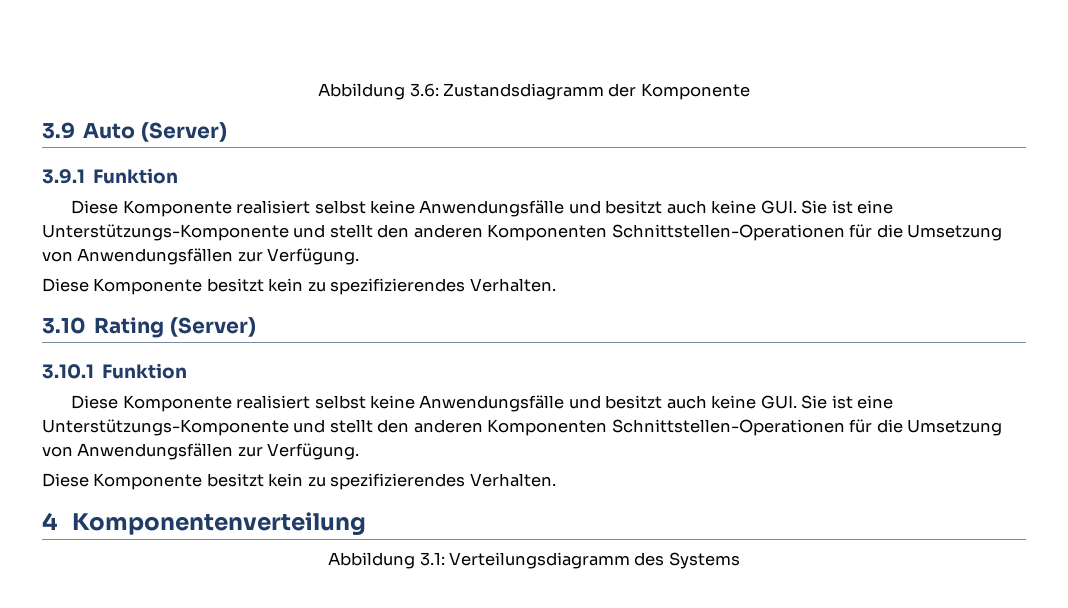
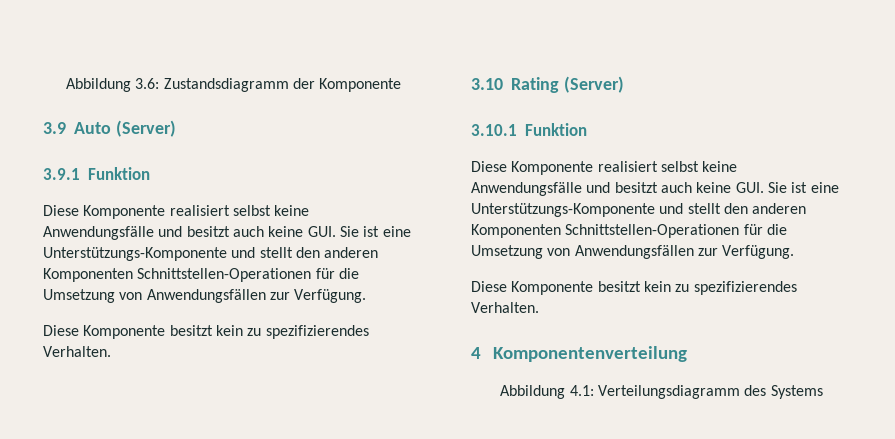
[419,552,445,566] 3.1: -> [569,385,594,396] 4.1:

